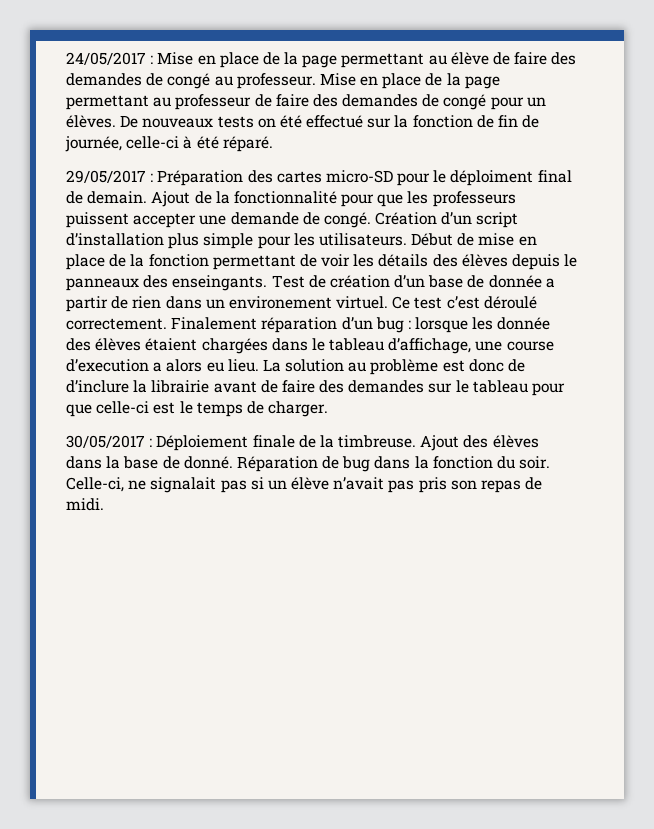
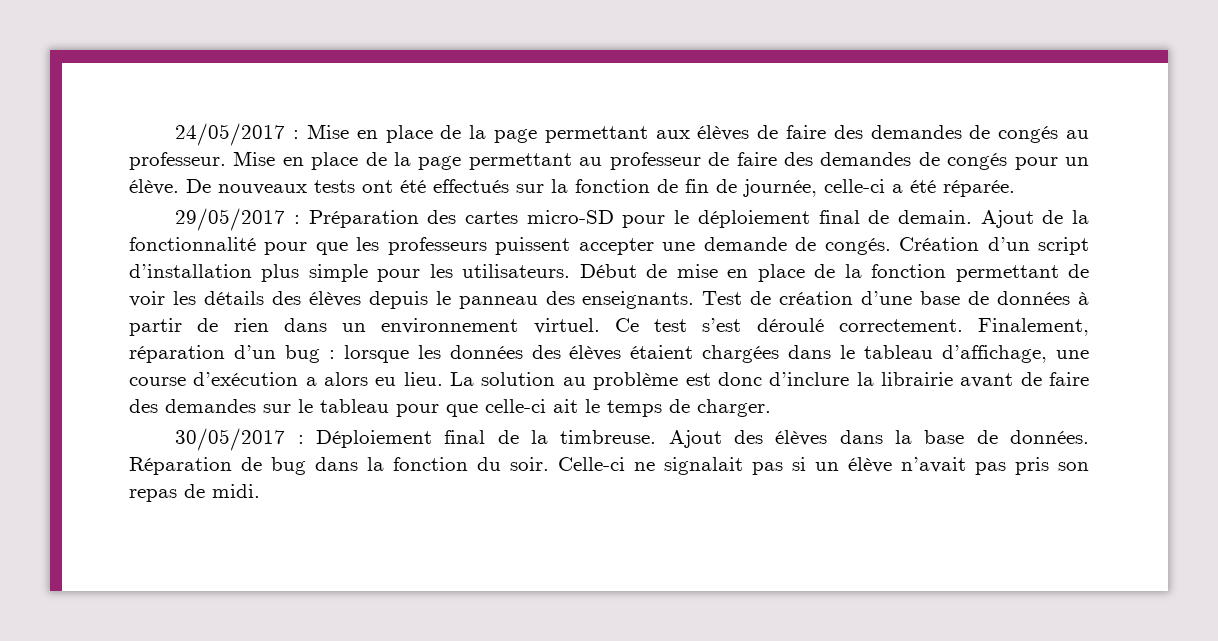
[428,52,577,65] [66,73,211,89] au élève de faire des demandes de congé -> [655,125,1059,143] aux élèves de faire des demandes de congés
[443,94,487,110] congé -> [947,153,1008,170] congés
[66,115,116,128] élèves. -> [129,179,179,195] élève.
[257,115,364,128] on été effectué -> [362,179,509,193] ont été effectués
[183,136,273,152] à été réparé. -> [892,180,1015,197] a été réparée.
[450,170,534,186] déploiment -> [697,210,810,228] déploiement
[323,212,371,228] congé. -> [824,238,891,255] congés.
[66,275,268,291] panneaux des enseingants. -> [458,291,695,309] panneau des enseignants.
[394,275,555,288] d’un base de donnée a -> [861,291,1090,305] d’une base de données à
[228,296,332,309] environement -> [381,318,519,334] environnement
[446,296,480,309] c’est -> [702,318,742,332] s’est
[171,317,258,330] Finalement -> [978,318,1089,336] Finalement,
[497,317,551,330] donnée -> [449,345,523,359] données
[66,359,149,372] d’execution -> [193,372,299,386] d’exécution
[508,359,526,372] de -> (762, 379) none
[153,402,176,414] est -> [553,399,578,413] ait
[252,435,295,448] finale -> [444,430,486,444] final
[183,456,233,469] donné. -> [1009,430,1089,444] données.
[66,477,124,492] Celle-ci, -> [558,457,625,471] Celle-ci

